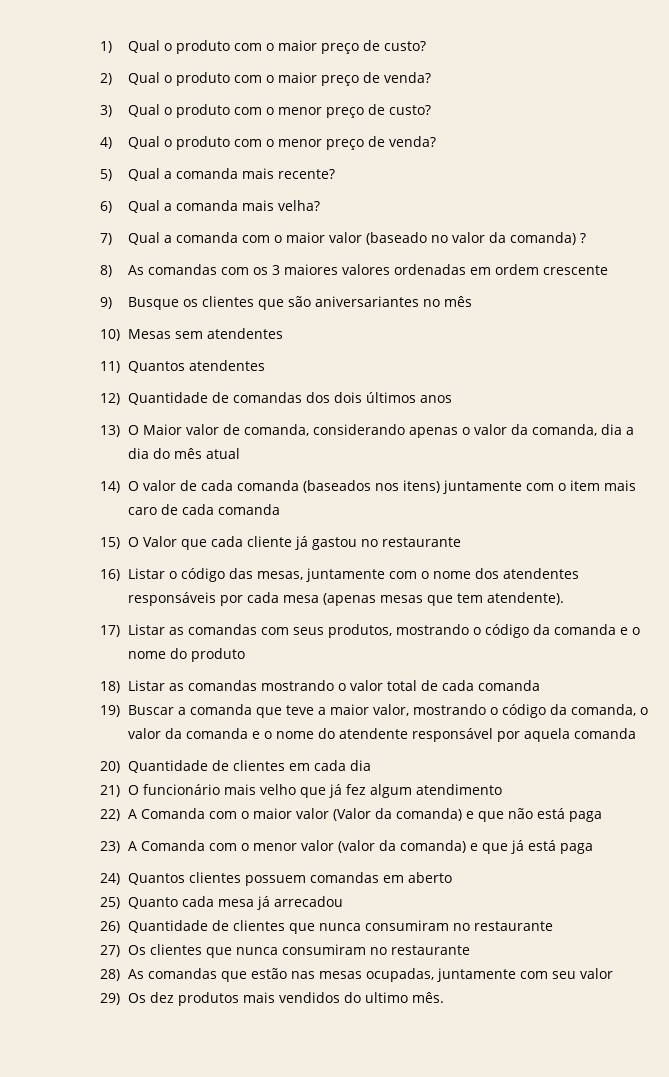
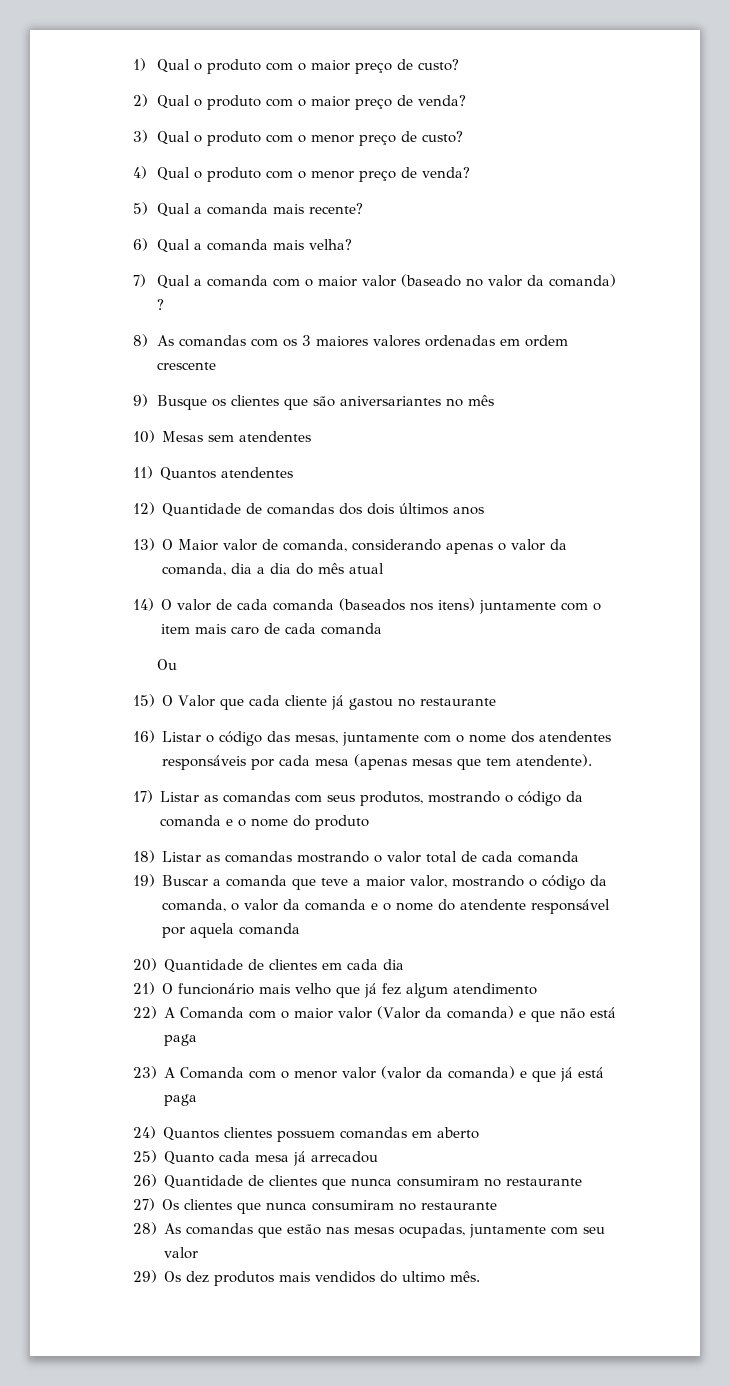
(280, 509) none -> [157,659,178,670] // Ou

